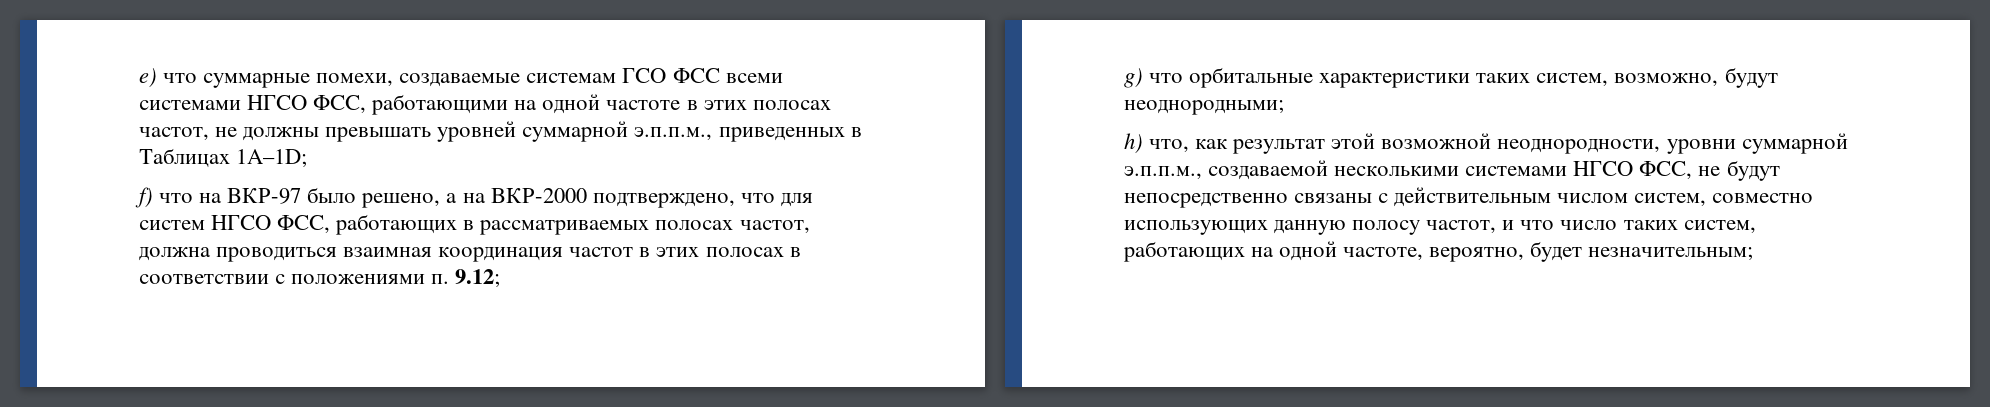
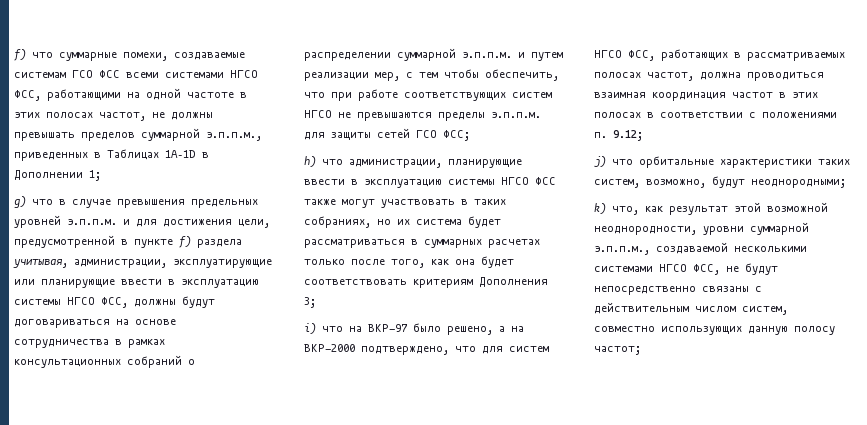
[139,68,157,88] e) -> [14,49,26,61] f)
[437,121,517,142] уровней -> [81,132,135,141] пределов
[236,149,308,168] [135,187,153,208] 1A–1D; // f) -> [165,150,209,158] [14,170,101,181] [14,196,258,208] [14,215,270,228] [14,235,242,248] [13,259,272,268] [14,279,259,288] [14,296,215,308] [14,319,176,328] [14,339,165,348] [14,355,195,368] [304,48,563,61] [304,69,559,81] [304,89,552,101] [304,110,541,121] [304,128,470,141] [304,156,522,168] [304,177,556,188] [304,199,506,208] [304,216,501,228] [304,239,540,248] [304,256,514,268] [304,277,548,288] [304,297,316,308] [304,323,316,334] 1A–1D в Дополнении 1; // g) что в случае превышения предельных уровней э.п.п.м. и для достижения цели, предусмотренной в пункте f) раздела учитывая, администрации, эксплуатирующие или планирующие ввести в эксплуатацию системы НГСО ФСС, должны будут договариваться на основе сотрудничества в рамках консультационных собраний о распределении суммарной э.п.п.м. и путем реализации мер, с тем чтобы обеспечить, что при работе соответствующих систем НГСО не превышаются пределы э.п.п.м. для защиты сетей ГСО ФСС; // h) что администрации, планирующие ввести в эксплуатацию системы НГСО ФСС также могут участвовать в таких собраниях, но их система будет рассматриваться в суммарных расчетах только после того, как она будет соответствовать критериям Дополнения 3; // i)
[1124,68,1143,88] g) -> [594,156,606,167] j)
[1124,133,1143,154] h) -> [594,203,606,214] k)
[1426,220,1756,234] [1123,241,1754,262] частот, и что число таких систем, работающих на одной частоте, вероятно, будет незначительным; -> [594,346,641,355] частот;

